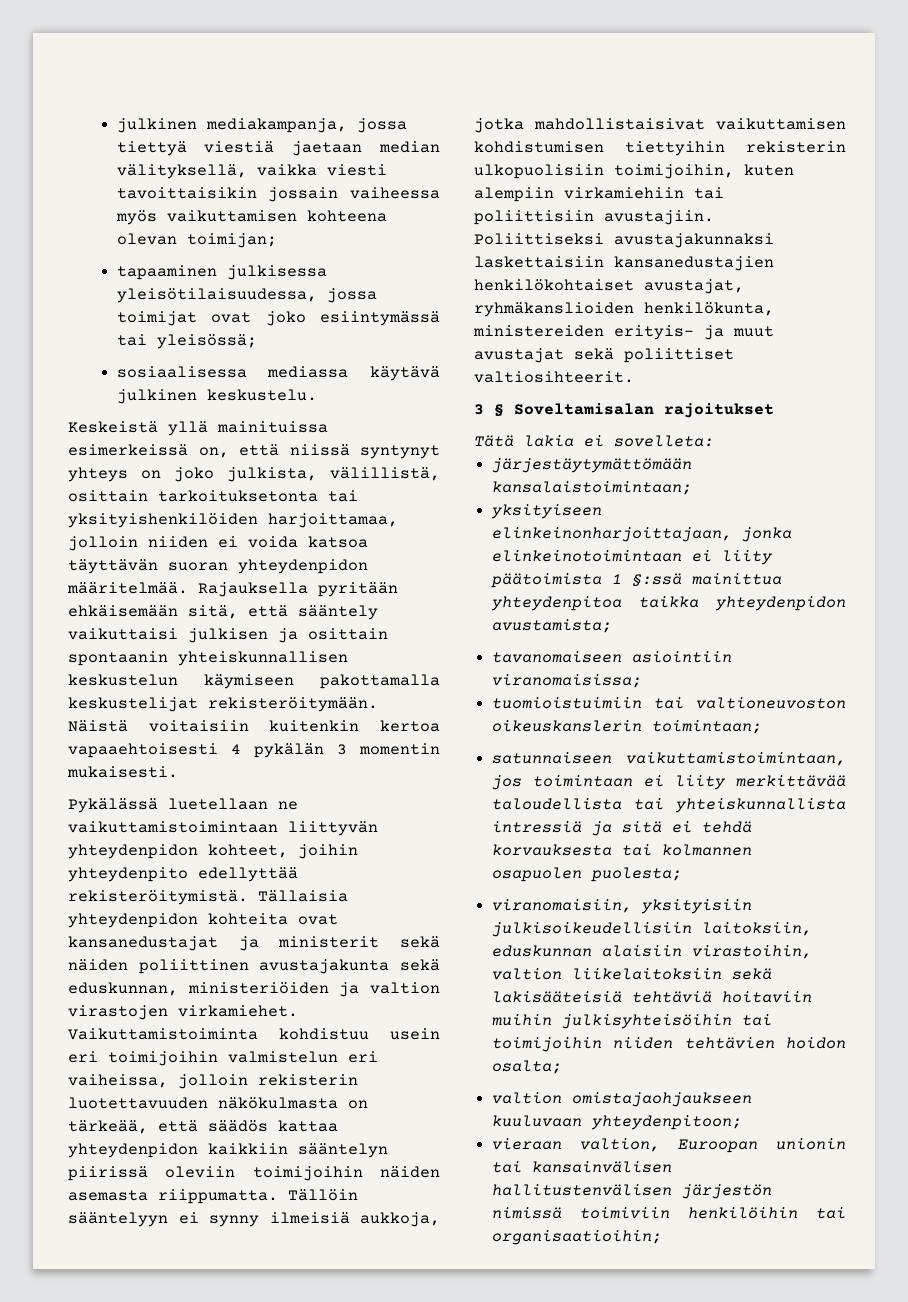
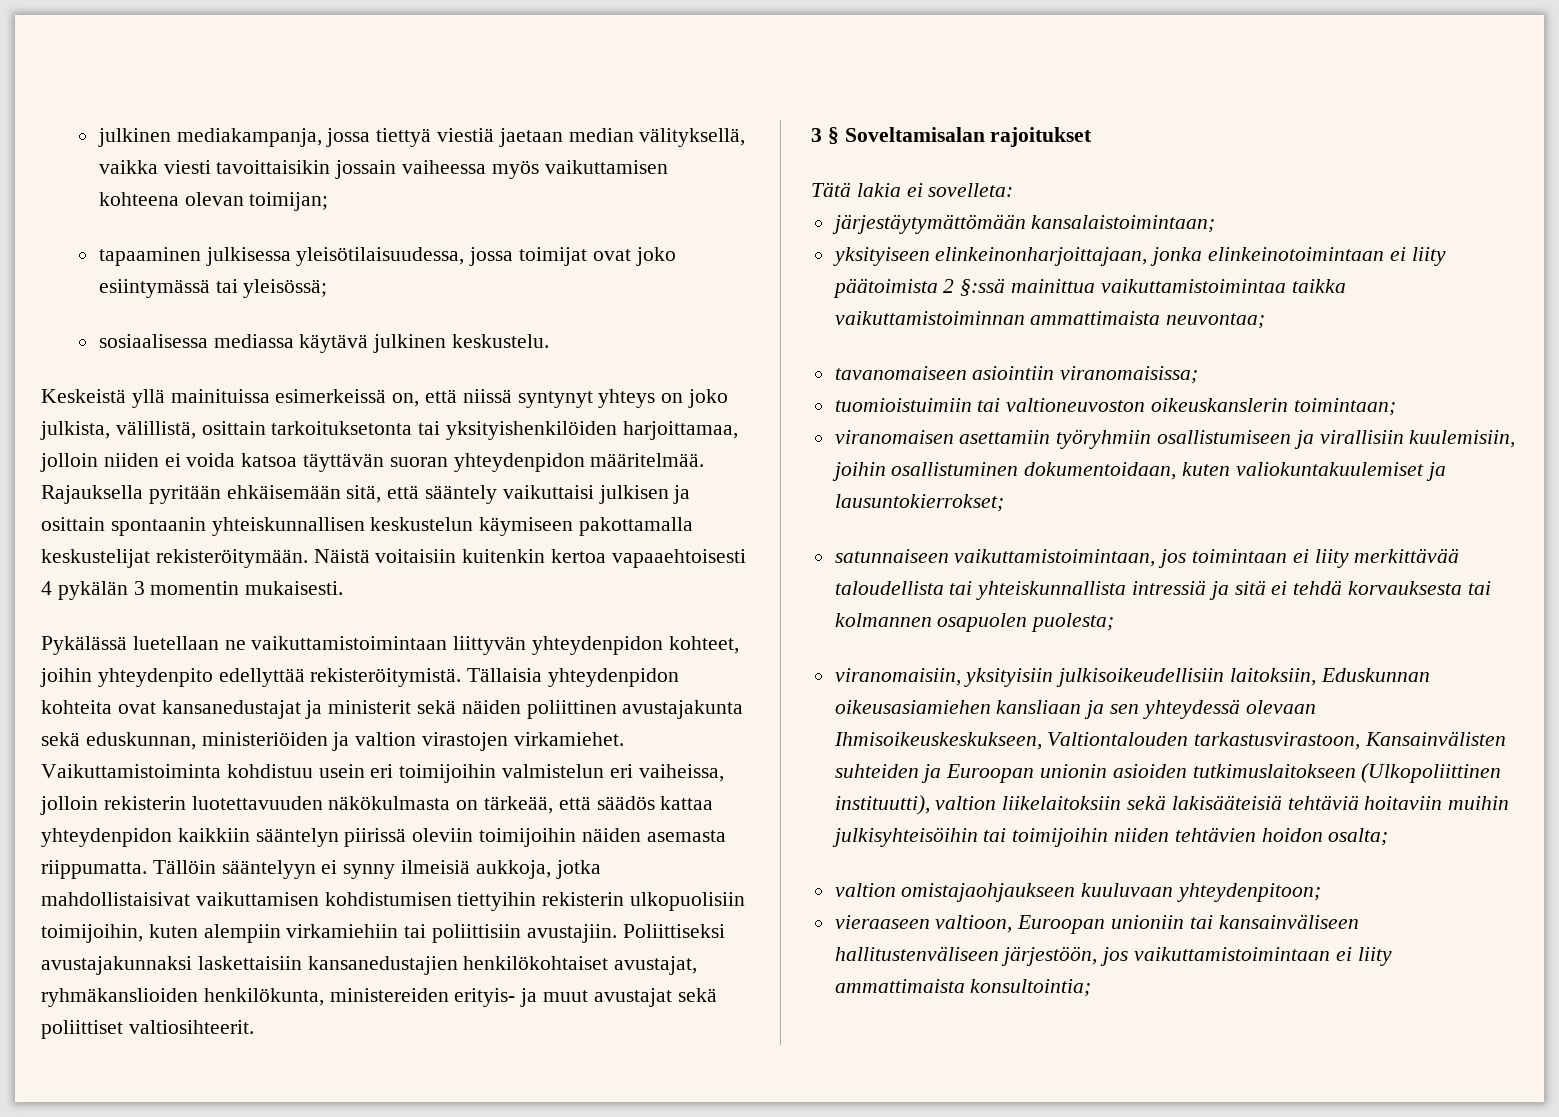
[612,574,623,584] 1 -> [943,279,955,293] 2
[491,596,846,611] [492,619,613,633] yhteydenpitoa taikka yhteydenpidon avustamista; -> [1100,279,1346,293] [834,311,1266,329] vaikuttamistoimintaa taikka vaikuttamistoiminnan ammattimaista neuvontaa;
(763, 727) none -> [834,429,1516,449] [831,462,1446,481] [834,494,1004,512] // viranomaisen asettamiin työryhmiin osallistumiseen ja virallisiin kuulemisiin, joihin osallistuminen dokumentoidaan, kuten valiokuntakuulemiset ja lausuntokierrokset;
[492,945,813,959] eduskunnan alaisiin virastoihin, -> [1320,668,1430,682] [834,699,1316,719] [833,731,1507,750] [834,763,1502,783] [834,795,930,815] Eduskunnan oikeusasiamiehen kansliaan ja sen yhteydessä olevaan Ihmisoikeuskeskukseen, Valtiontalouden tarkastusvirastoon, Kansainvälisten suhteiden ja Euroopan unionin asioiden tutkimuslaitokseen (Ulkopoliittinen instituutti),
[492,1138,846,1153] [492,1161,673,1173] [492,1184,773,1199] [492,1207,846,1219] [492,1230,663,1245] vieraan valtion, Euroopan unionin tai kansainvälisen hallitustenvälisen järjestön nimissä toimiviin henkilöihin tai organisaatioihin; -> [834,914,1359,934] [834,946,1392,966] [834,979,1092,997] vieraaseen valtioon, Euroopan unioniin tai kansainväliseen hallitustenväliseen järjestöön, jos vaikuttamistoimintaan ei liity ammattimaista konsultointia;

